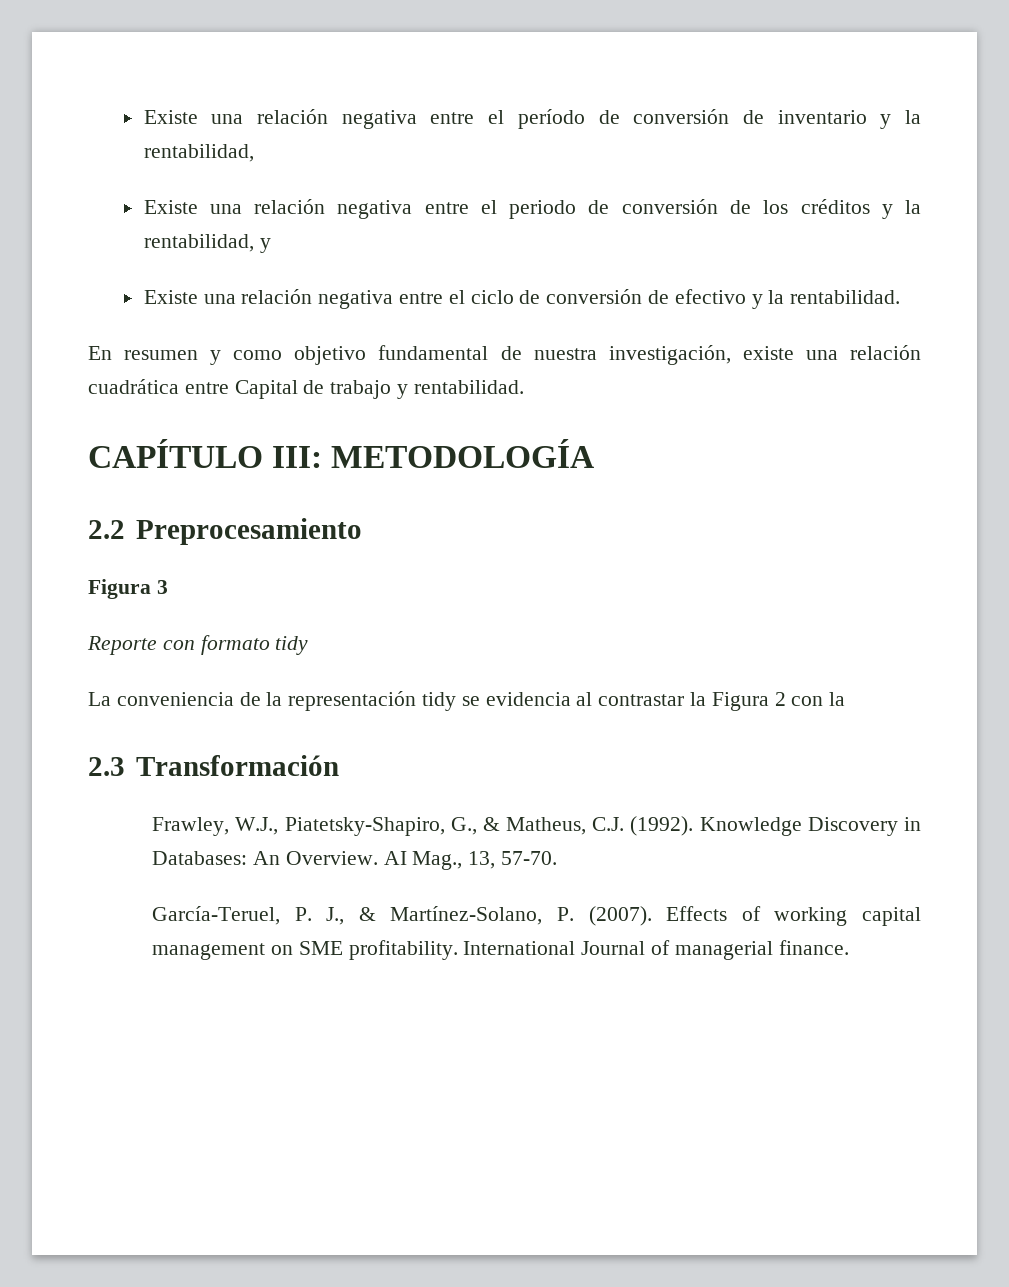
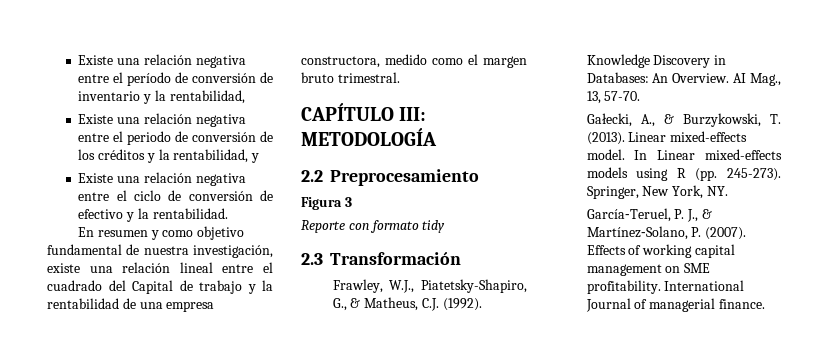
[88,379,524,399] cuadrática entre Capital de trabajo y rentabilidad. -> [179,262,273,273] [47,280,273,294] [47,298,215,312] [301,54,527,68] [301,72,400,83] lineal entre el cuadrado del Capital de trabajo y la rentabilidad de una empresa constructora, medido como el margen bruto trimestral.
[88,691,846,711] // La conveniencia de la representación tidy se evidencia al contrastar la Figura 2 con la -> (446, 226) none
(557, 858) none -> [586,113,781,127] [586,131,748,145] [586,149,782,160] [586,167,781,181] [586,185,728,199] // Gałecki, A., & Burzykowski, T. (2013). Linear mixed-effects model. In Linear mixed-effects models using R (pp. 245-273). Springer, New York, NY.

